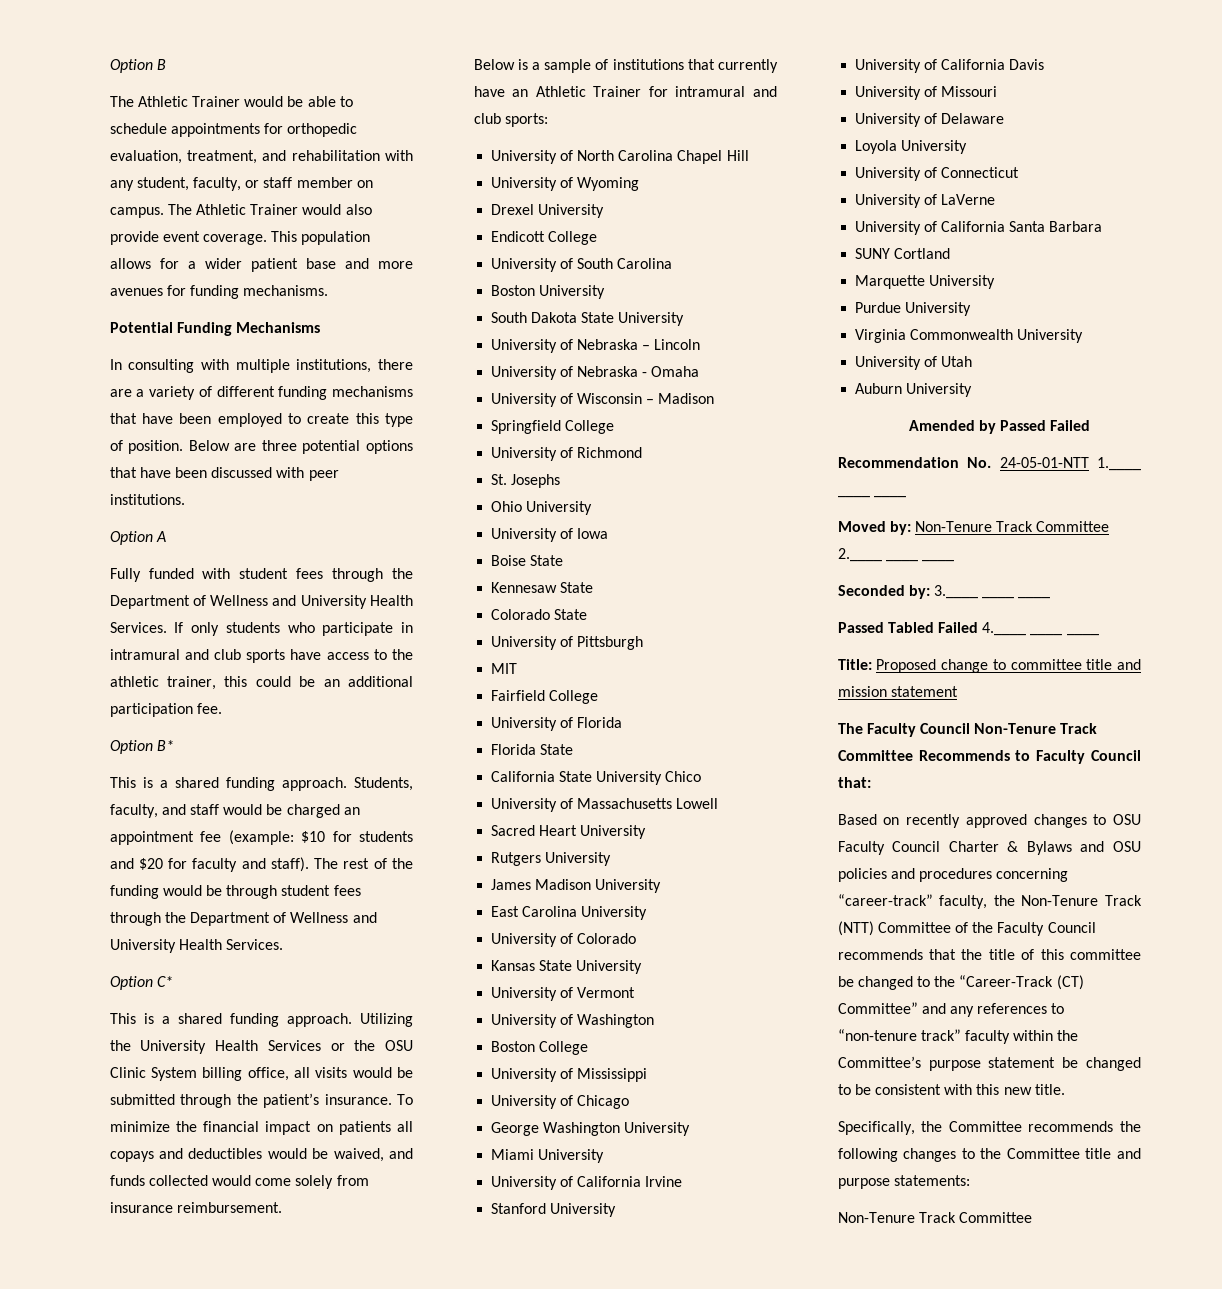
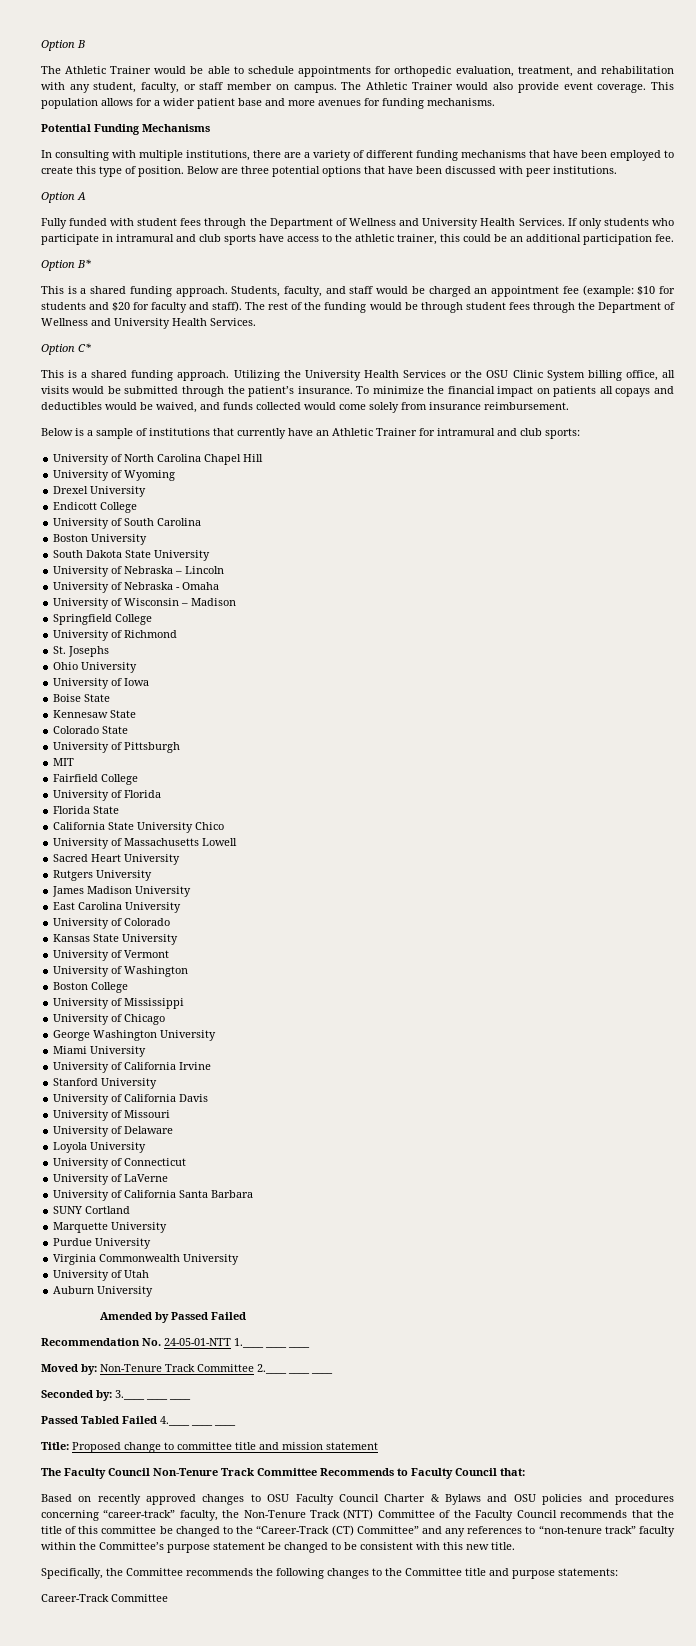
[837,1212,956,1223] Non-Tenure Track -> [40,1594,109,1602] Career-Track

